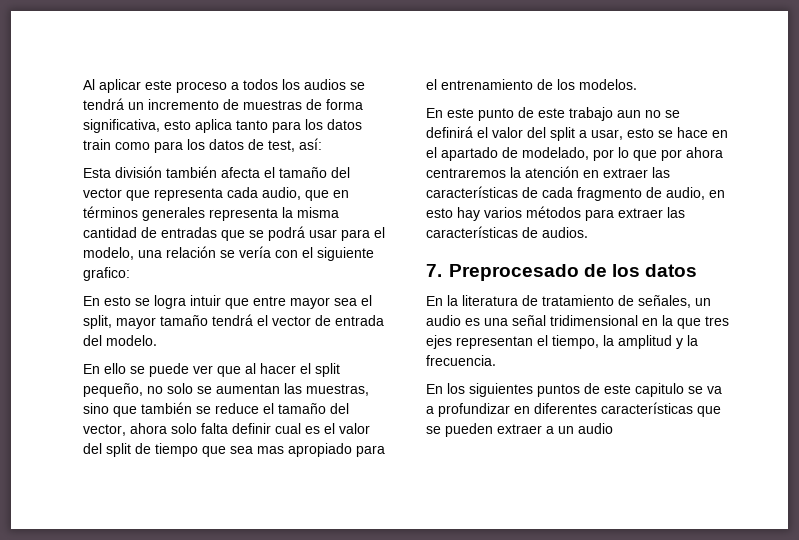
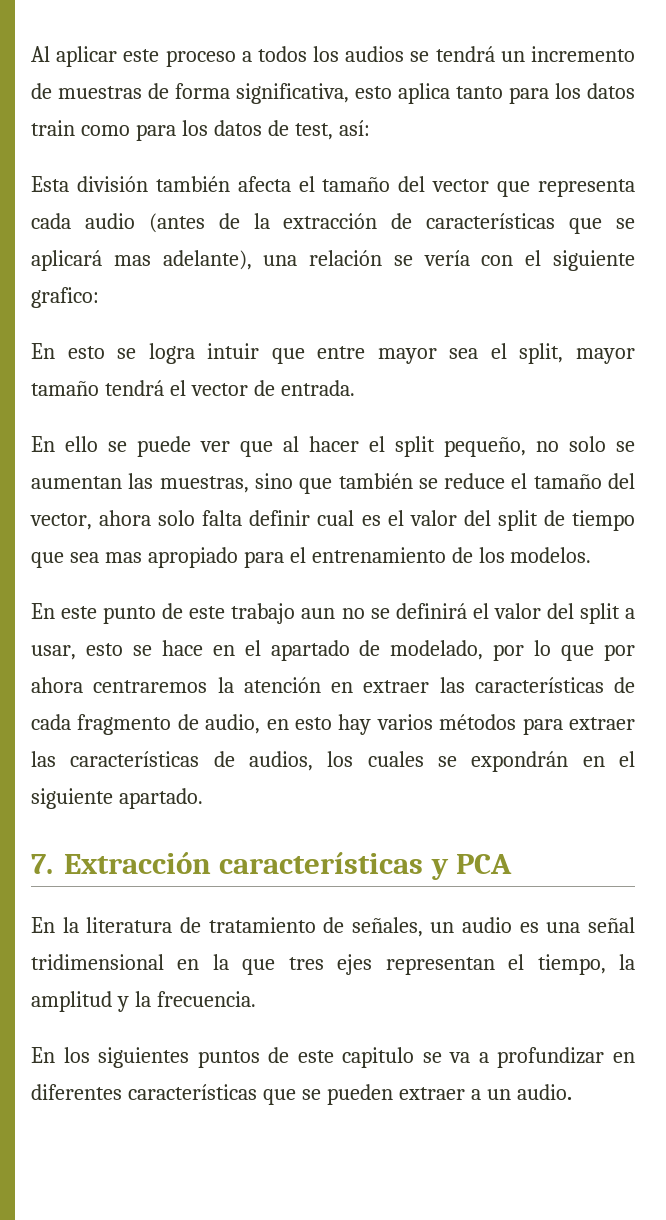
[262,187,349,201] [83,206,339,221] [83,226,385,241] [83,247,134,260] audio, que en términos generales representa la misma cantidad de entradas que se podrá usar para el modelo, -> [84,213,636,234] [31,250,252,271] audio (antes de la extracción de características que se aplicará mas adelante),
[335,315,384,326] [83,335,157,346] entrada del modelo. -> [280,380,355,396] entrada.
[542,227,588,238] [426,264,698,281] audios. // 7. Preprocesado de los datos -> [248,751,635,772] [31,788,203,809] [31,852,513,880] audios, los cuales se expondrán en el siguiente apartado. // 7. Extracción características y PCA
[578,423,613,434] audio -> [516,1084,572,1100] audio.

